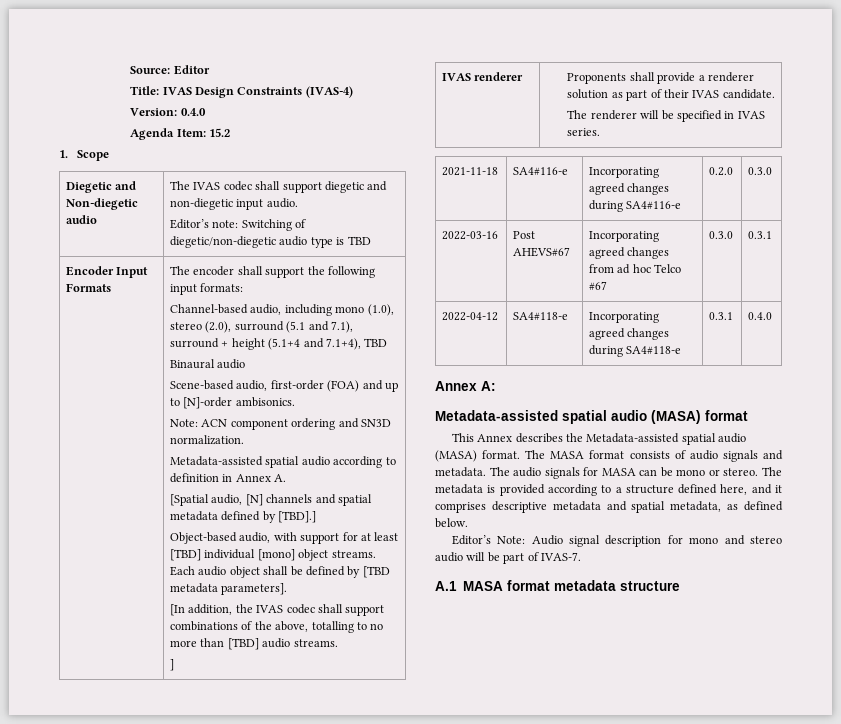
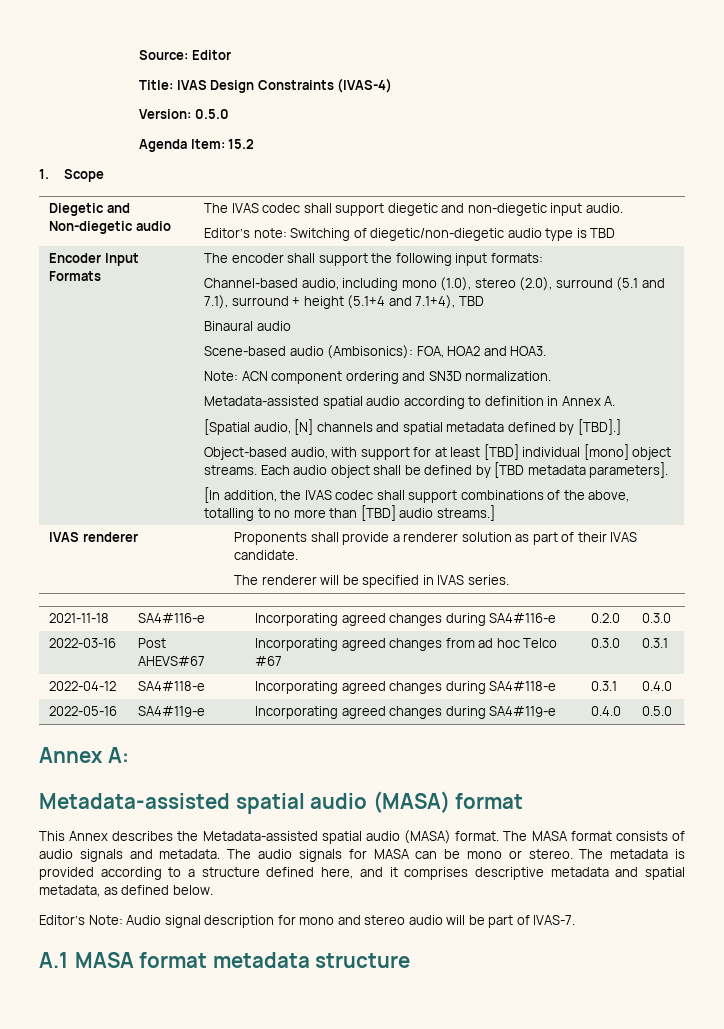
[180,108,206,116] 0.4.0 -> [194,109,229,119] 0.5.0
[236,380,398,392] [170,397,295,409] audio, first-order (FOA) and up to [N]-order ambisonics. -> [289,345,547,359] audio (Ambisonics): FOA, HOA2 and HOA3.
[293,639,338,647] [170,659,175,671] streams. // ] -> [436,505,495,521] streams.]
(773, 316) none -> [49,706,118,716] [138,706,206,717] [255,706,557,719] [591,706,622,716] [642,706,673,716] // 2022-05-16 | SA4#119-e | Incorporating agreed changes during SA4#119-e | 0.4.0 | 0.5.0

